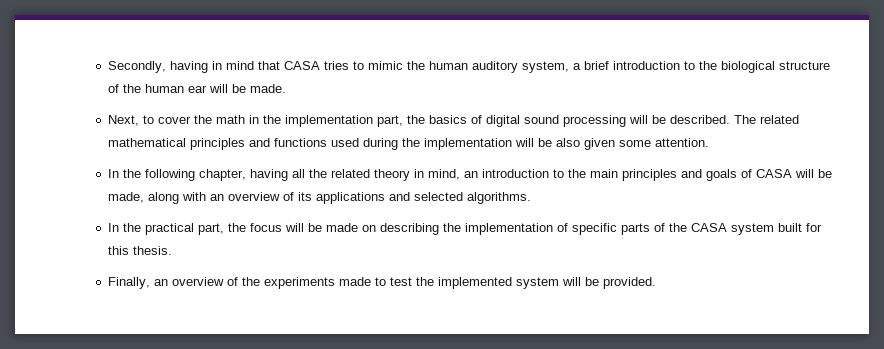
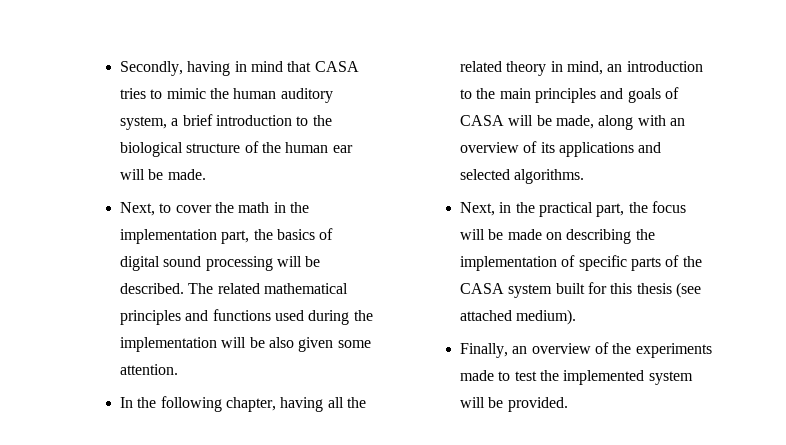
[108,223,120,232] In -> [460,202,512,216] Next, in
[133,246,173,255] thesis. -> [636,282,702,298] [460,309,577,325] thesis (see attached medium).

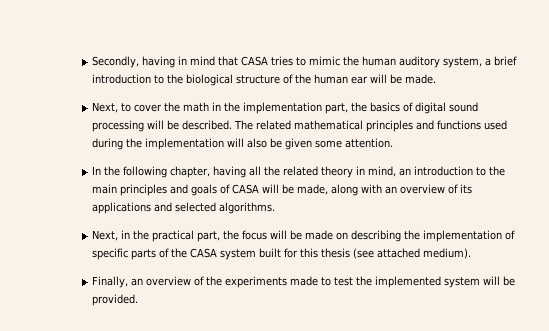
[249,337,295,348] be also -> [247,138,283,148] also be

